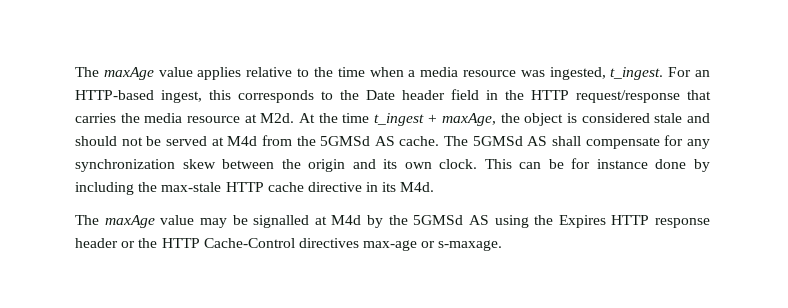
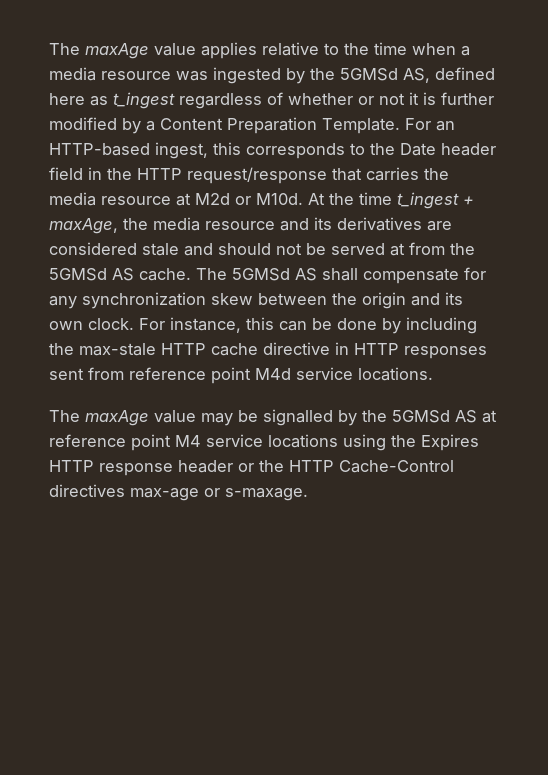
[549,67,664,80] ingested, t_ingest. -> [213,67,495,84] [49,92,494,109] [49,117,400,134] ingested by the 5GMSd AS, defined here as t_ingest regardless of whether or not it is further modified by a Content Preparation Template.
[260,113,295,123] M2d. -> [195,193,303,205] M2d or M10d.
[524,113,578,126] object is -> [153,217,452,231] media resource and its derivatives are
[227,136,258,146] M4d -> (405, 249) none
[484,158,648,169] This can be for instance -> [139,317,332,333] For instance, this can be
[382,182,435,192] its M4d. -> [354,343,487,359] [49,367,433,384] HTTP responses sent from reference point M4d service locations.
[314,215,362,225] at M4d -> (333, 417) none
(489, 220) none -> [482,410,497,423] [49,434,338,451] at reference point M4 service locations

